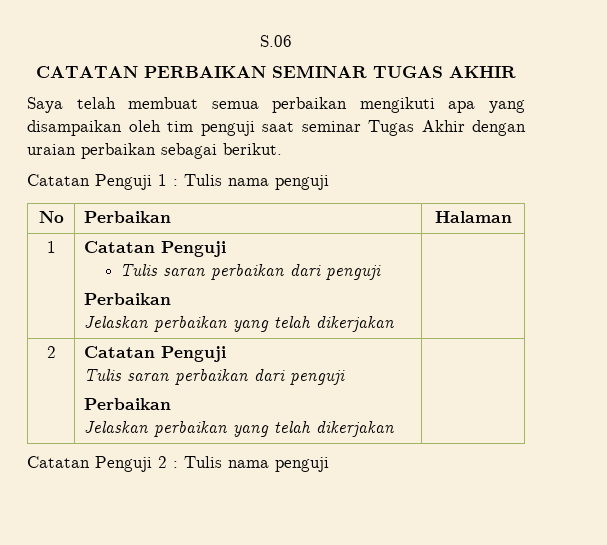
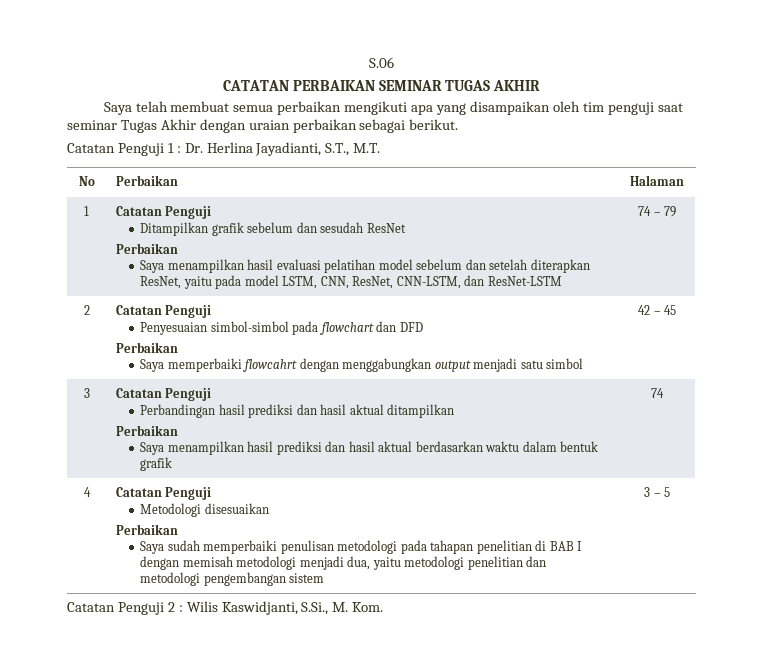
[184,174,329,190] Tulis nama penguji -> [184,142,381,156] Dr. Herlina Jayadianti, S.T., M.T.
[120,264,382,280] [83,293,171,305] [83,316,394,332] [46,346,56,358] [83,346,226,362] [83,369,345,385] [83,398,171,410] [83,421,394,437] Tulis saran perbaikan dari penguji // Perbaikan // Jelaskan perbaikan yang telah dikerjakan | // 2 | Catatan Penguji // Tulis saran perbaikan dari penguji // Perbaikan // Jelaskan perbaikan yang telah dikerjakan | -> [140,222,406,236] [115,243,178,254] [140,259,590,273] [140,275,562,289] [637,206,677,217] [83,305,90,315] [115,305,212,318] [140,321,423,335] [115,342,178,353] [140,358,584,372] [637,305,677,315] [83,388,90,398] [115,388,212,401] [140,404,455,418] [115,425,178,436] [140,441,599,455] [140,457,173,471] [651,388,664,398] [83,487,91,497] [115,487,212,500] [140,503,269,517] [115,524,178,535] [140,540,583,554] [140,556,547,570] [140,572,325,586] [643,487,671,497] Ditampilkan grafik sebelum dan sesudah ResNet // Perbaikan // Saya menampilkan hasil evaluasi pelatihan model sebelum dan setelah diterapkan ResNet, yaitu pada model LSTM, CNN, ResNet, CNN-LSTM, dan ResNet-LSTM | 74 – 79 // 2 | Catatan Penguji // Penyesuaian simbol-simbol pada flowchart dan DFD // Perbaikan // Saya memperbaiki flowcahrt dengan menggabungkan output menjadi satu simbol | 42 – 45 // 3 | Catatan Penguji // Perbandingan hasil prediksi dan hasil aktual ditampilkan // Perbaikan // Saya menampilkan hasil prediksi dan hasil aktual berdasarkan waktu dalam bentuk grafik | 74 // 4 | Catatan Penguji // Metodologi disesuaikan // Perbaikan // Saya sudah memperbaiki penulisan metodologi pada tahapan penelitian di BAB I dengan memisah metodologi menjadi dua, yaitu metodologi penelitian dan metodologi pengembangan sistem | 3 – 5
[184,456,329,472] Tulis nama penguji -> [186,601,384,615] Wilis Kaswidjanti, S.Si., M. Kom.

